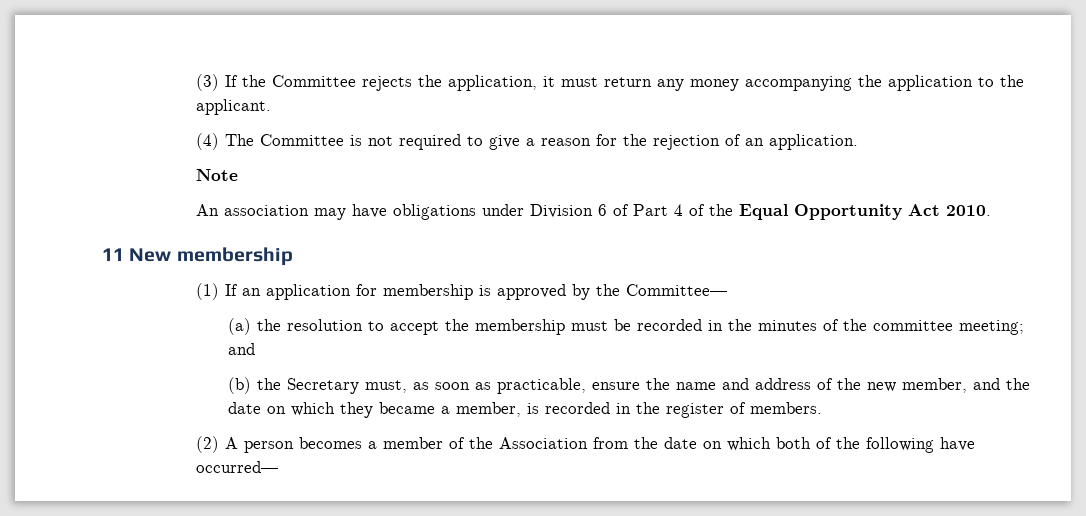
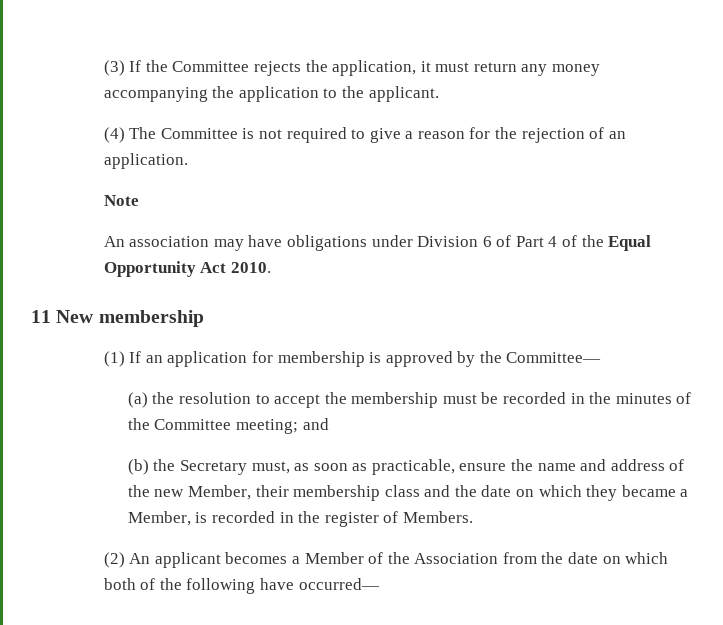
[872,320,953,331] committee -> [154,419,232,430] Committee
[901,378,967,393] member, -> [187,485,420,501] Member, their membership class
[455,402,521,417] member, -> [127,511,191,526] Member,
[749,402,822,414] members. -> [402,511,473,523] Members.
[225,437,295,453] A person -> [129,552,221,568] An applicant
[383,437,444,449] member -> [304,552,364,564] Member

